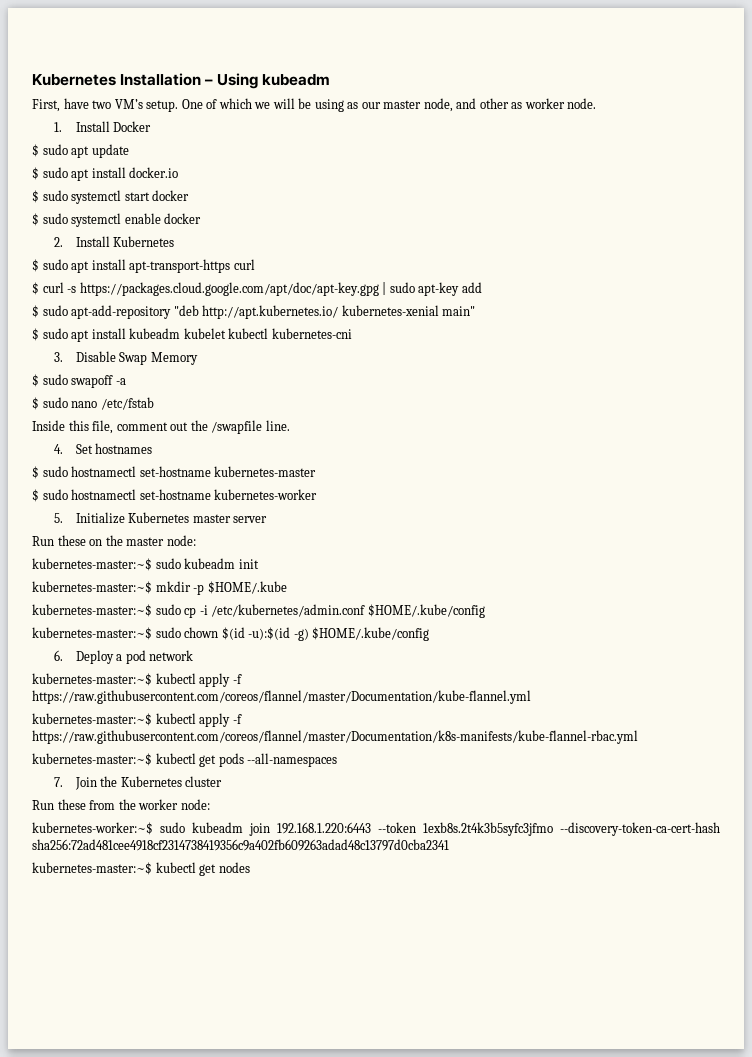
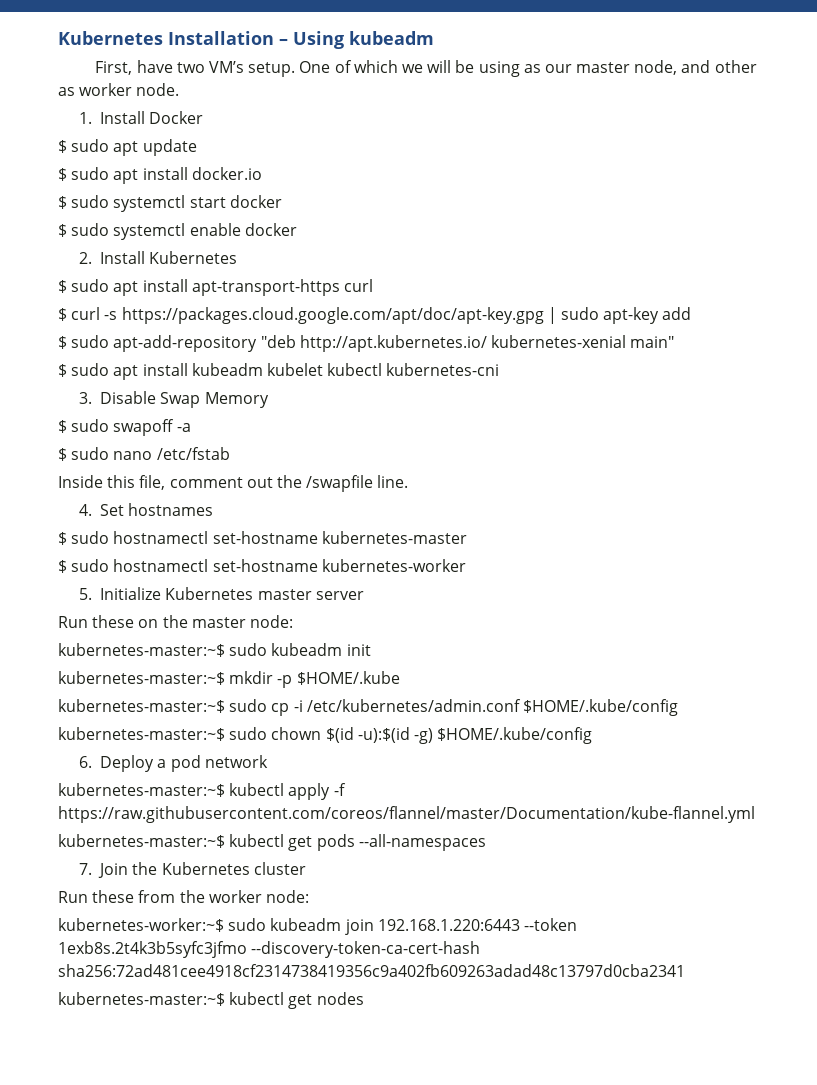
[32,713,242,727] [32,730,638,744] // kubernetes-master:~$ kubectl apply -f https://raw.githubusercontent.com/coreos/flannel/master/Documentation/k8s-manifests/kube-flannel-rbac.yml -> (755, 814) none

